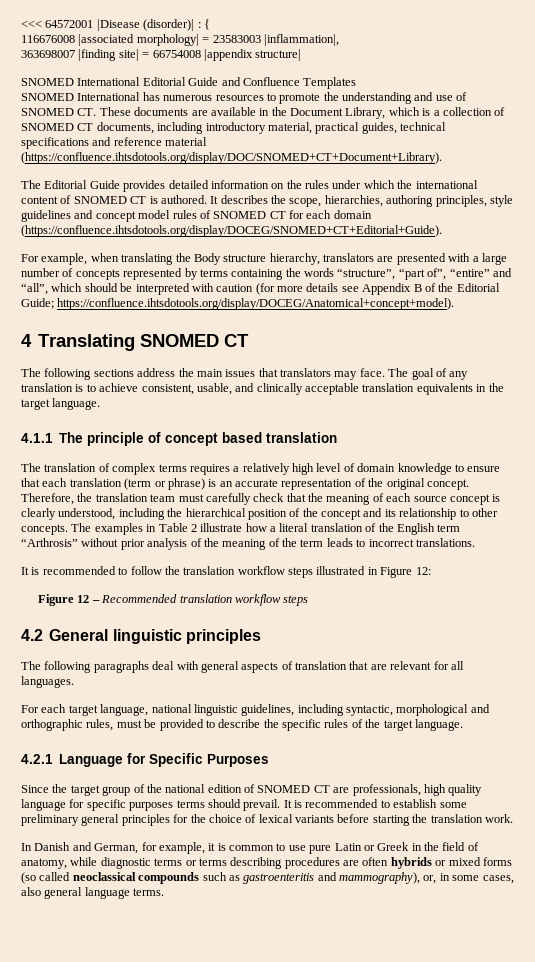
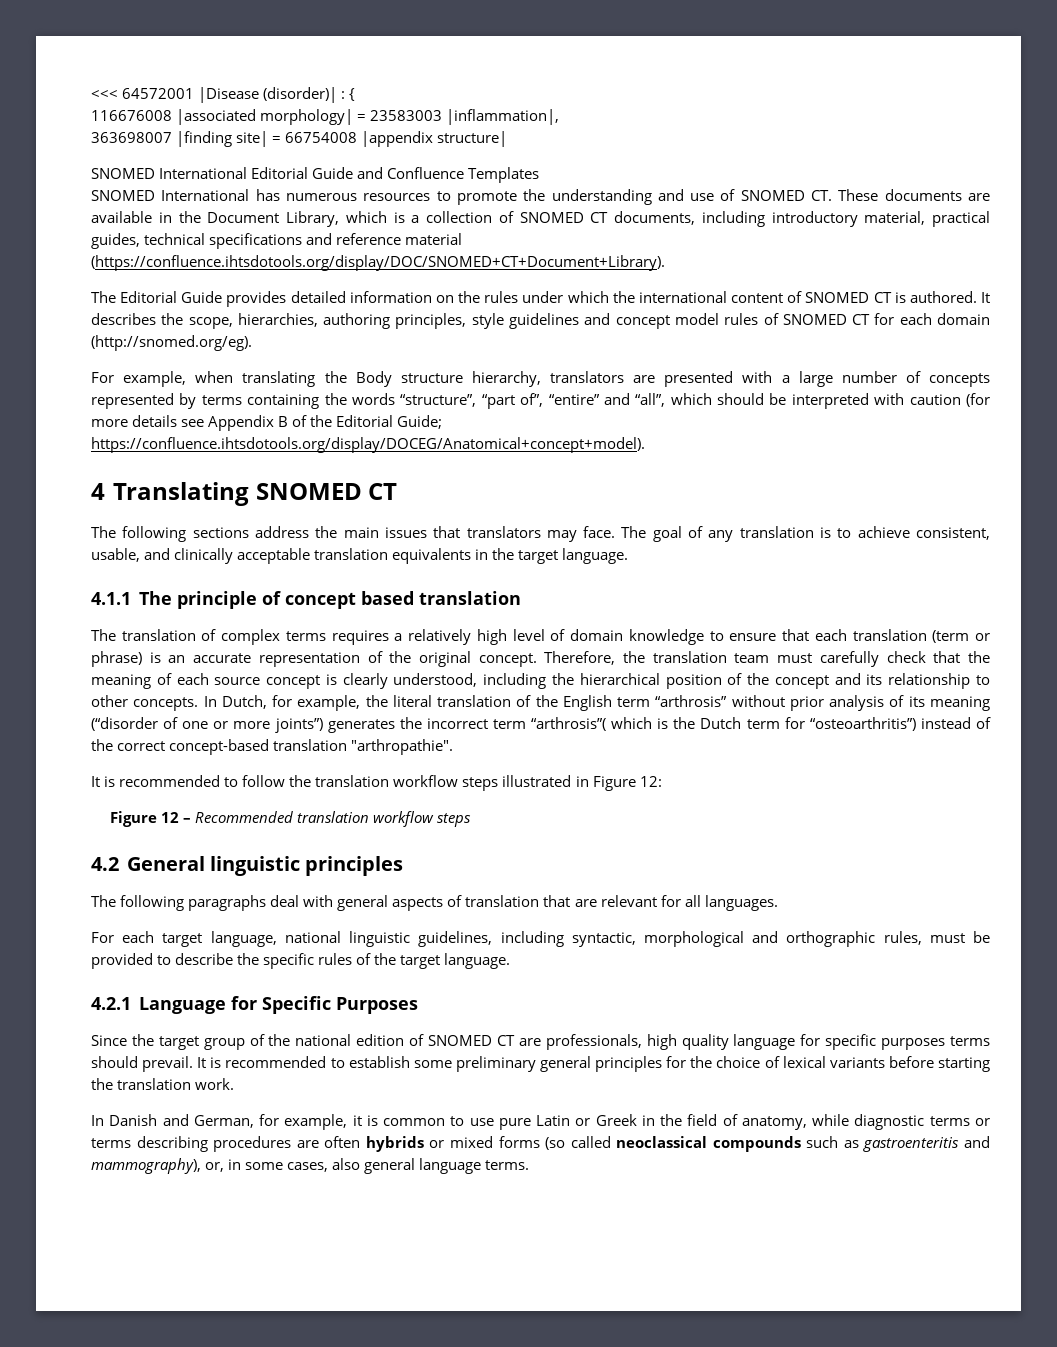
[21,225,442,237] (https://confluence.ihtsdotools.org/display/DOCEG/SNOMED+CT+Editorial+Guide). -> [91,335,252,351] (http://snomed.org/eg).
[71,523,276,535] The examples in Table 2 illustrate how a -> [203,695,388,711] In Dutch, for example, the
[21,538,78,547] “Arthrosis” -> [655,695,728,707] “arthrosis”
[203,538,475,550] the meaning of the term leads to incorrect translations. -> [908,696,991,711] [91,717,992,733] [91,739,454,755] its meaning (“disorder of one or more joints”) generates the incorrect term “arthrosis”( which is the Dutch term for “osteoarthritis”) instead of the correct concept-based translation "arthropathie".

